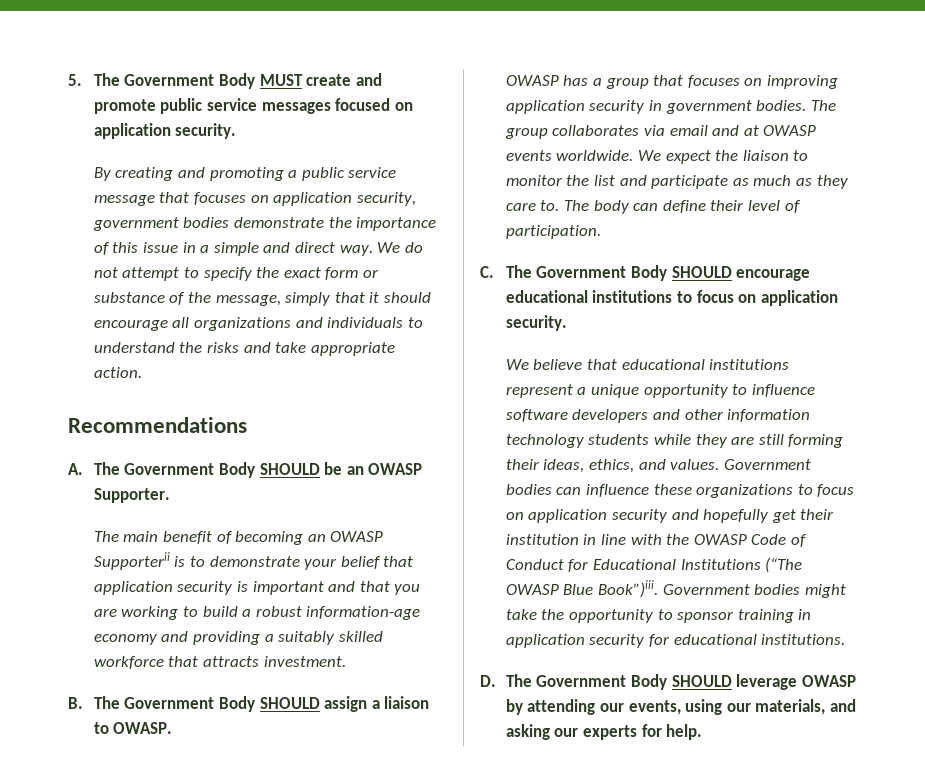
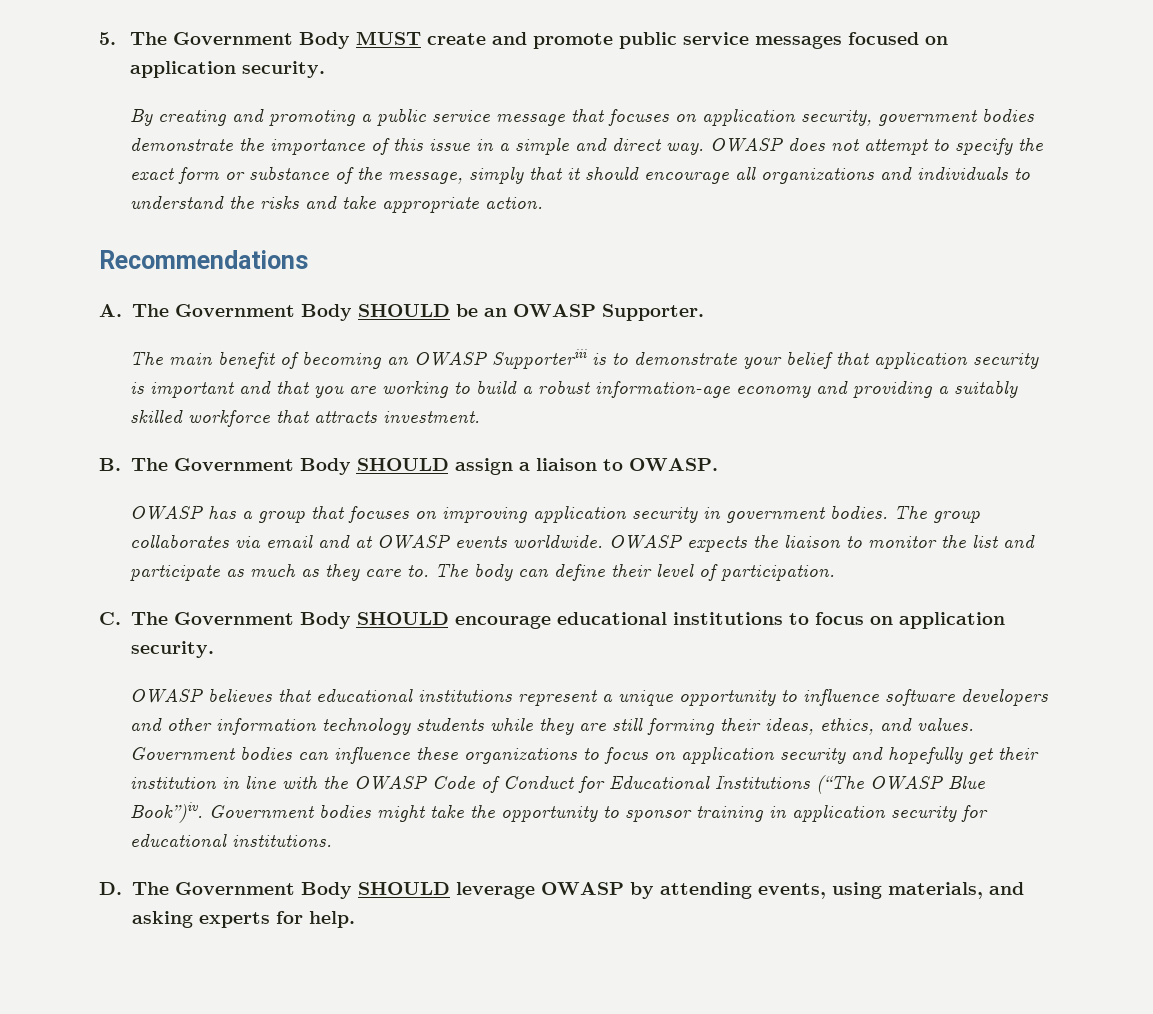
[377,242,423,253] We do -> [710,137,826,152] OWASP does
[93,552,170,570] Supporterii -> [492,349,588,369] Supporteriii
[638,150,711,164] We expect -> [609,534,748,552] OWASP expects
[505,359,583,370] We believe -> [130,688,273,703] OWASP believes
[598,580,659,598] Book”)iii. -> [130,802,204,823] Book”)iv.
[600,703,625,712] our -> (752, 890) none
[726,703,751,712] our -> (882, 890) none
[554,728,579,737] our -> (193, 919) none

